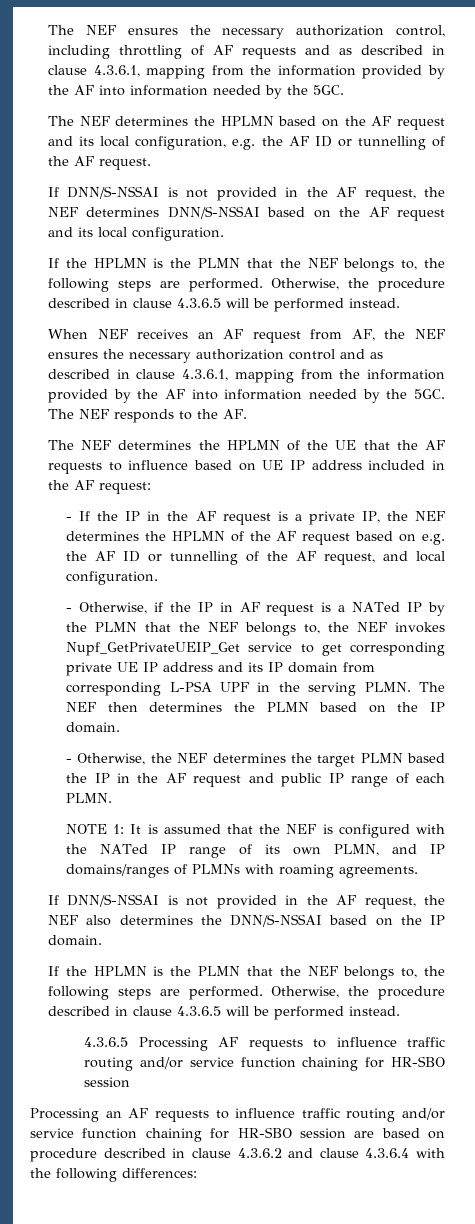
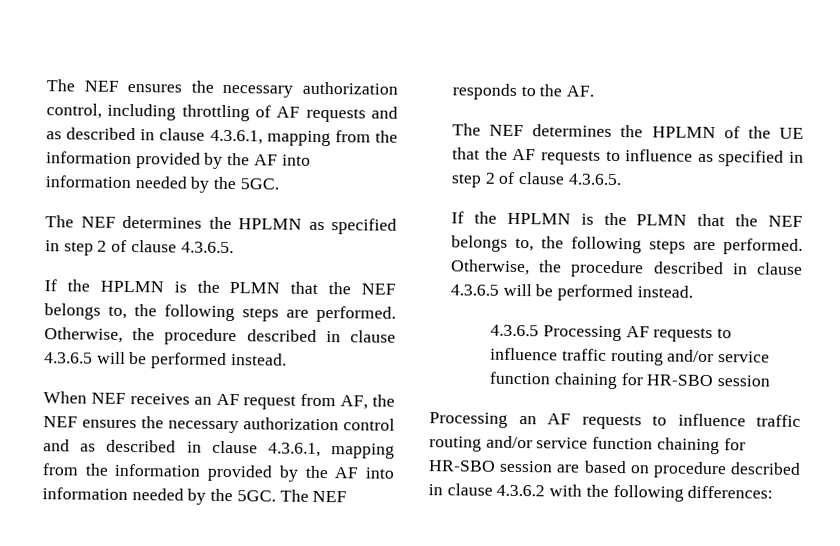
[278,116,446,130] [48,136,446,150] [48,156,152,170] [48,186,445,201] [48,206,446,221] [48,227,225,241] based on the AF request and its local configuration, e.g. the AF ID or tunnelling of the AF request. // If DNN/S-NSSAI is not provided in the AF request, the NEF determines DNN/S-NSSAI based on the AF request and its local configuration. -> [308,218,398,235] [45,239,234,256] as specified in step 2 of clause 4.3.6.5.
[194,460,446,471] [48,480,152,494] [66,511,446,525] [66,531,445,545] [66,551,445,565] [66,571,159,585] [66,602,445,616] [66,622,445,636] [66,642,445,656] [66,662,376,676] [66,681,445,696] [66,702,445,713] [66,722,121,733] [66,753,445,767] [66,773,445,787] [66,793,113,803] [66,824,445,838] [66,844,445,858] [66,864,419,878] [48,894,445,909] [48,914,446,927] [48,935,103,946] based on UE IP address included in the AF request: // - If the IP in the AF request is a private IP, the NEF determines the HPLMN of the AF request based on e.g. the AF ID or tunnelling of the AF request, and local configuration. // - Otherwise, if the IP in AF request is a NATed IP by the PLMN that the NEF belongs to, the NEF invokes Nupf_GetPrivateUEIP_Get service to get corresponding private UE IP address and its IP domain from corresponding L-PSA UPF in the serving PLMN. The NEF then determines the PLMN based on the IP domain. // - Otherwise, the NEF determines the target PLMN based the IP in the AF request and public IP range of each PLMN. // NOTE 1: It is assumed that the NEF is configured with the NATed IP range of its own PLMN, and IP domains/ranges of PLMNs with roaming agreements. // If DNN/S-NSSAI is not provided in the AF request, the NEF also determines the DNN/S-NSSAI based on the IP domain. -> [697,150,804,167] [451,171,622,188] as specified in step 2 of clause 4.3.6.5.
[288,1148,410,1158] and clause 4.3.6.4 -> (546, 490) none

